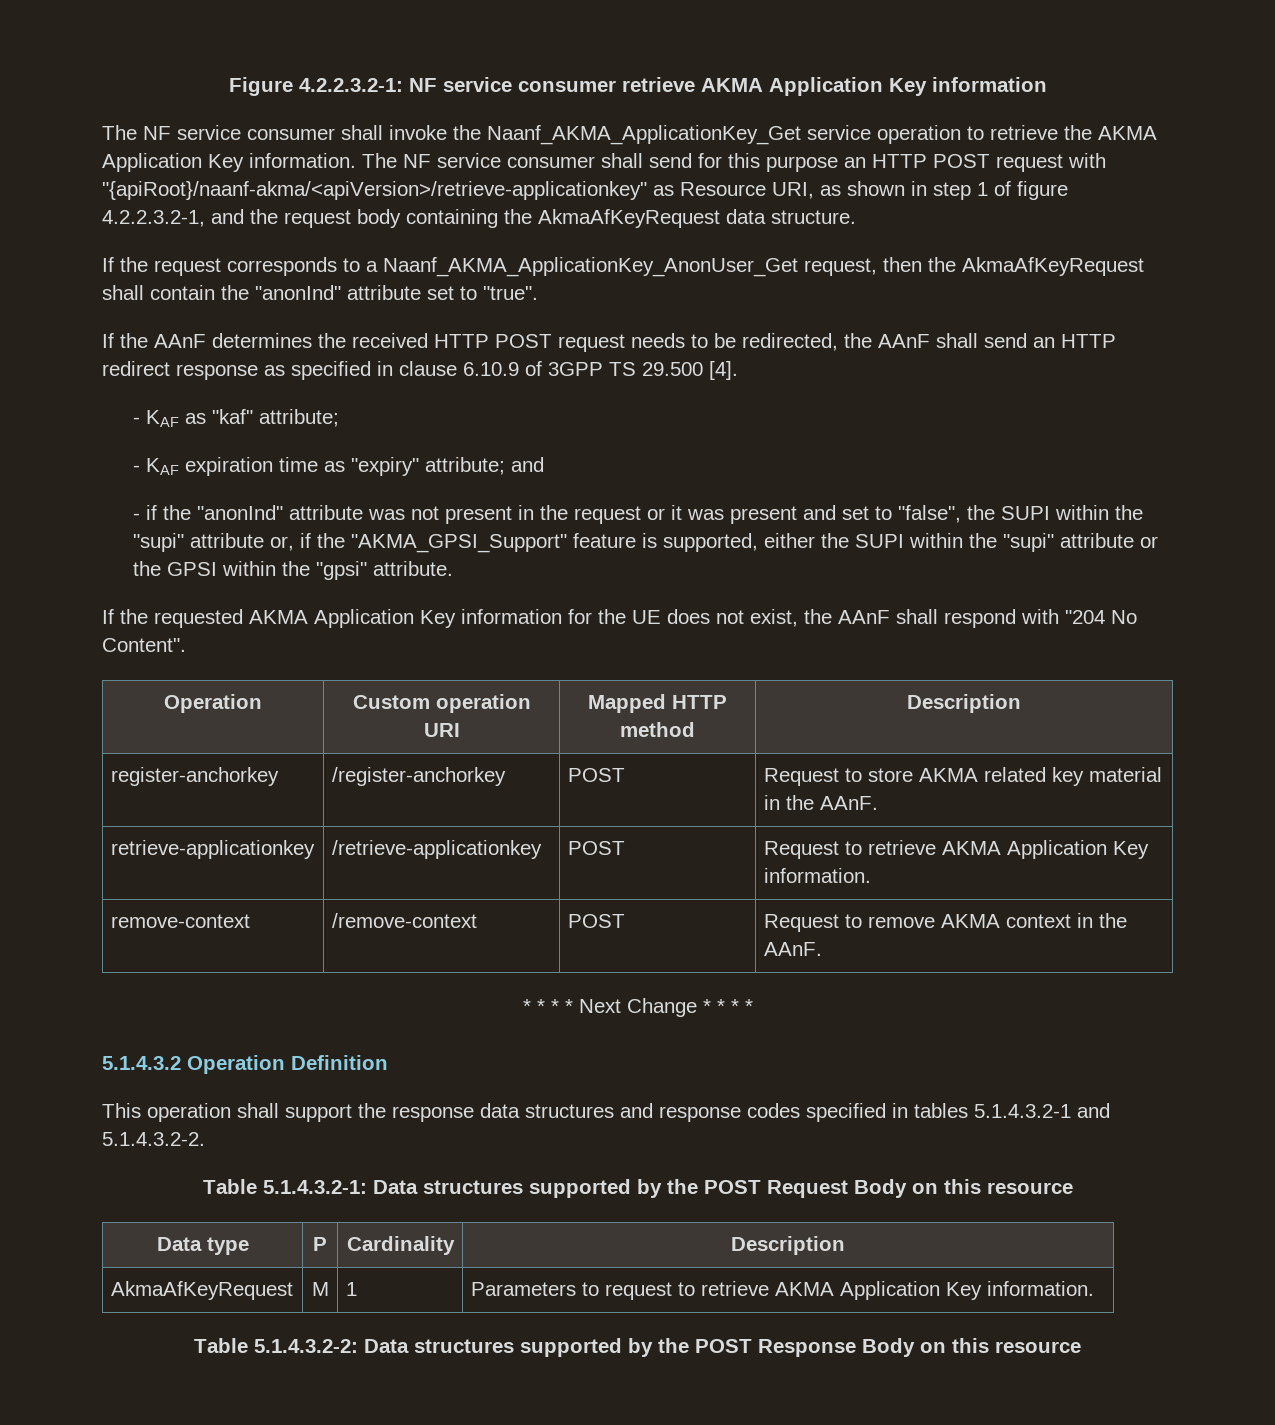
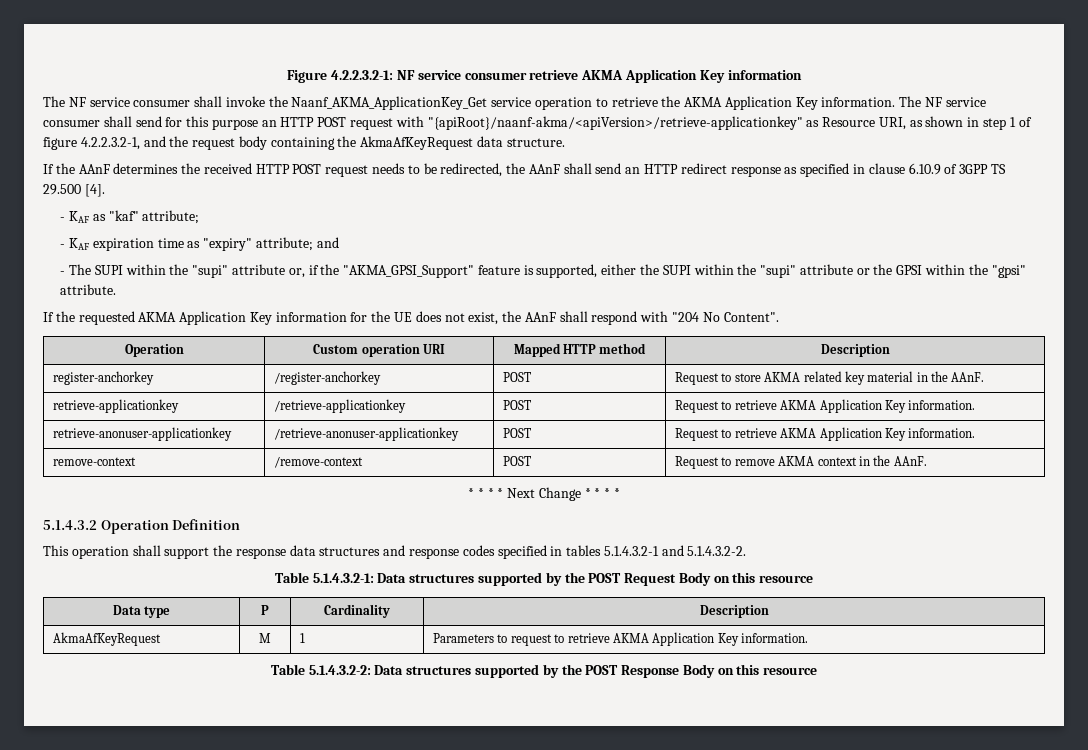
[102,257,1144,277] [102,285,538,300] // If the request corresponds to a Naanf_AKMA_ApplicationKey_AnonUser_Get request, then the AkmaAfKeyRequest shall contain the "anonInd" attribute set to "true". -> (565, 142) none
[145,505,995,524] if the "anonInd" attribute was not present in the request or it was present and set to "false", the -> [69,264,92,275] The
(871, 875) none -> [53,427,233,441] [274,427,460,441] [503,428,532,438] [675,427,976,441] // retrieve-anonuser-applicationkey | /retrieve-anonuser-applicationkey | POST | Request to retrieve AKMA Application Key information.

